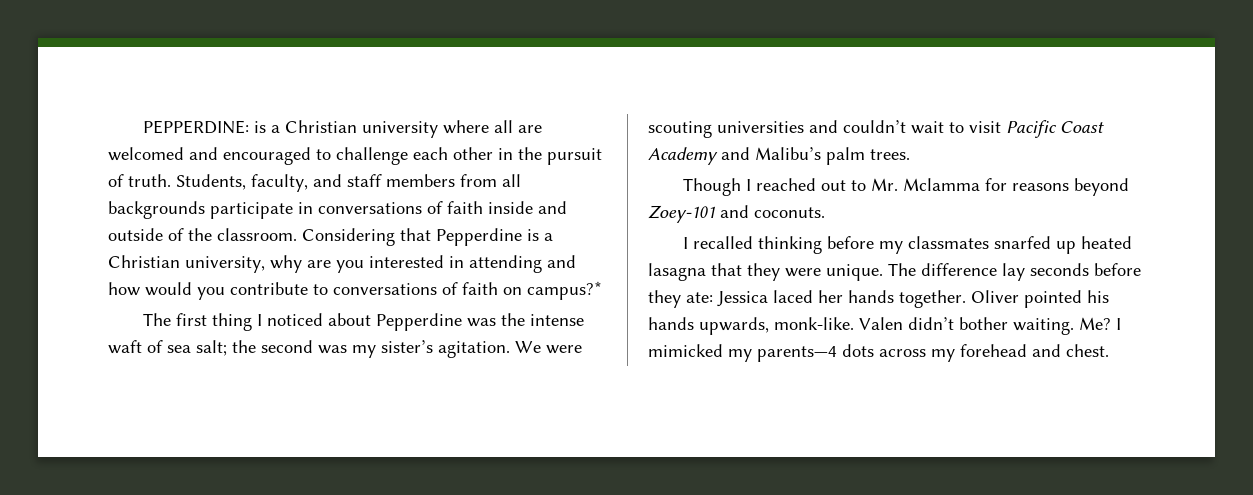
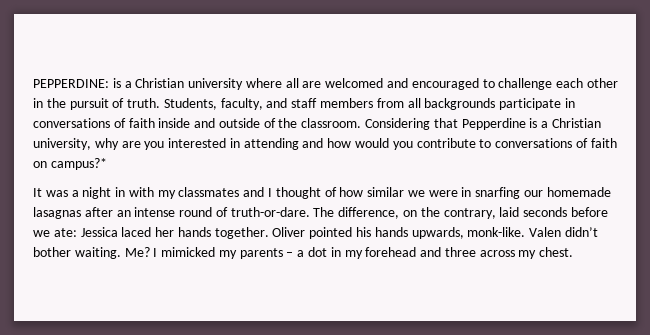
[143,313,585,331] [108,340,582,358] [648,120,1104,138] [648,147,910,165] [683,178,1130,196] [648,205,825,223] [683,236,1133,254] [648,263,1025,281] The first thing I noticed about Pepperdine was the intense waft of sea salt; the second was my sister’s agitation. We were scouting universities and couldn’t wait to visit Pacific Coast Academy and Malibu’s palm trees. // Though I reached out to Mr. Mclamma for reasons beyond Zoey-101 and coconuts. // I recalled thinking before my classmates snarfed up heated lasagna that they were unique. The difference lay -> [33,187,611,199] [33,207,520,219] It was a night in with my classmates and I thought of how similar we were in snarfing our homemade lasagnas after an intense round of truth-or-dare. The difference, on the contrary, laid
[648,290,681,308] they -> [33,230,50,237] we
[757,344,1061,362] parents—4 dots across my forehead and -> [239,247,537,259] parents – a dot in my forehead and three across my

